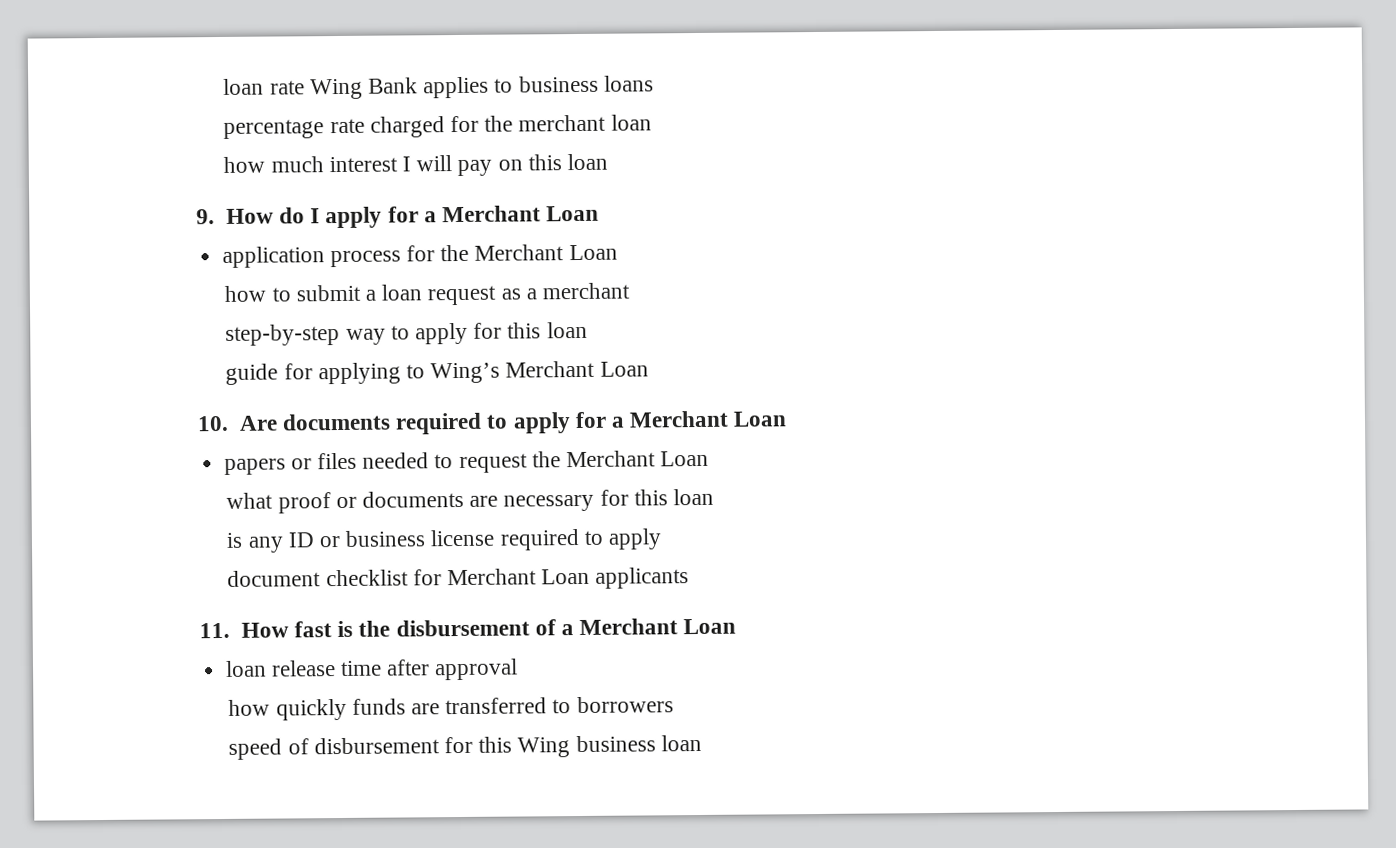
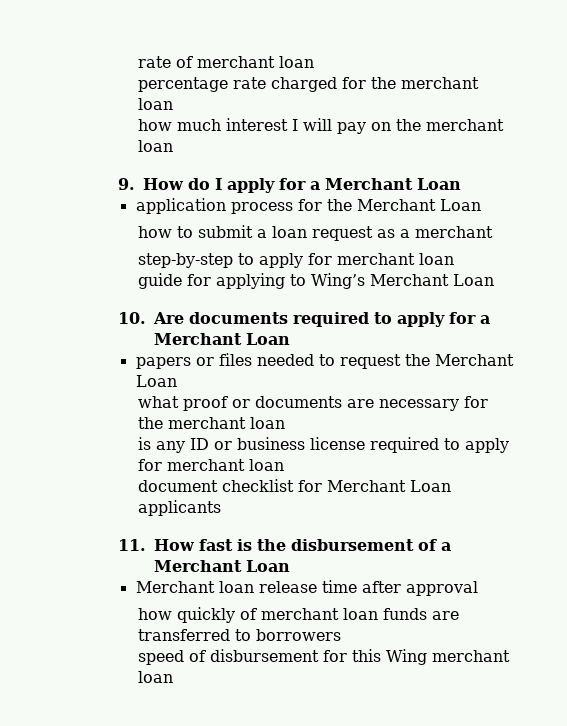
[223,75,654,100] loan rate Wing Bank applies to business loans -> [137,56,314,68] rate of merchant loan
[527,154,562,171] this -> [395,119,504,131] the merchant
[345,322,542,345] way to apply for this -> [237,253,415,268] to apply for merchant
[633,489,668,506] this -> [137,417,246,429] the merchant
(663, 539) none -> [137,459,284,471] for merchant loan
(737, 626) none -> [135,581,215,593] Merchant
(347, 709) none -> [239,608,378,620] of merchant loan
[575,735,656,753] business -> [431,650,510,662] merchant

